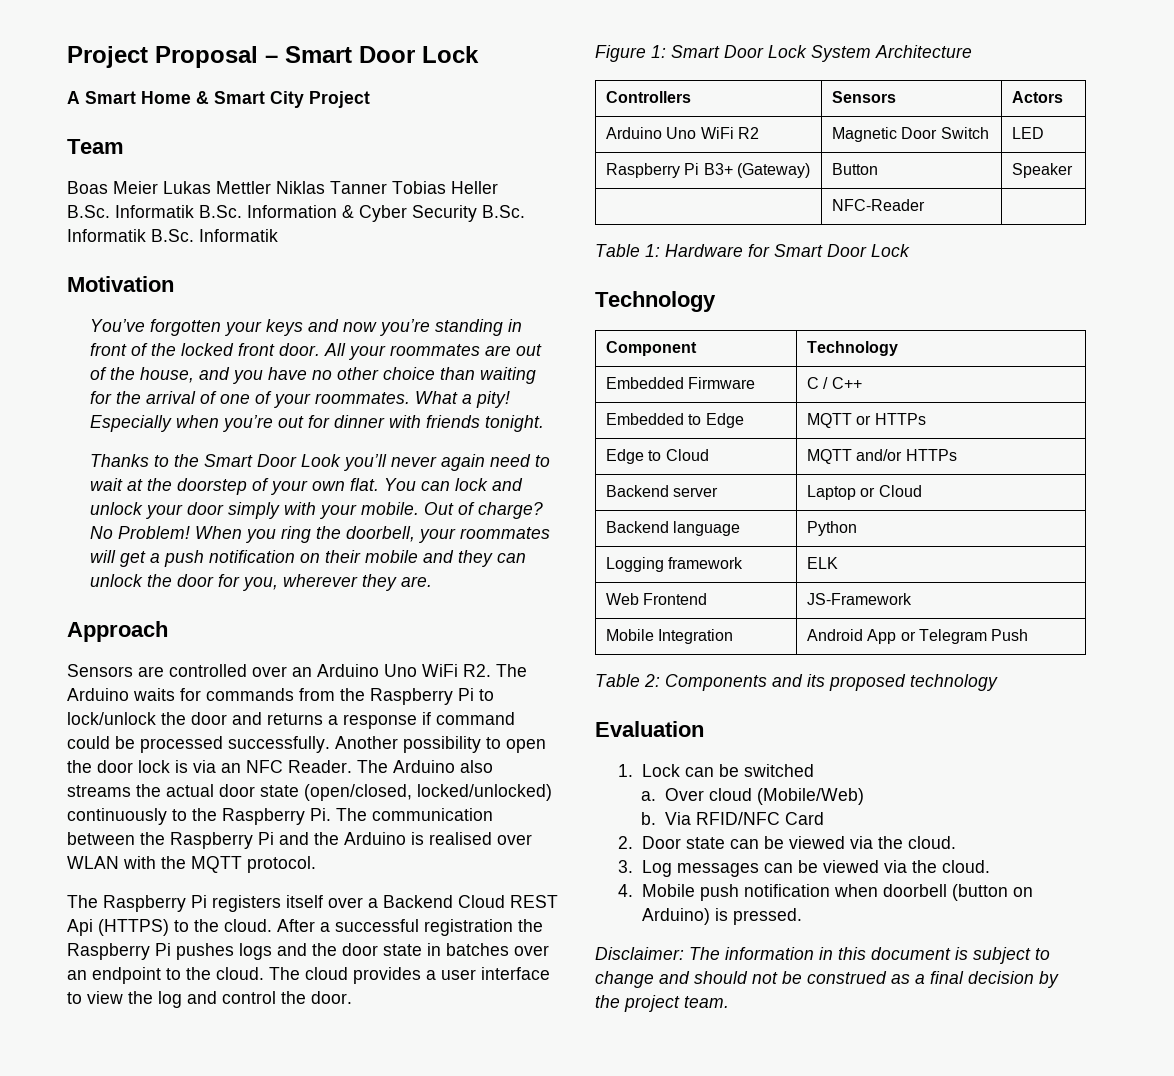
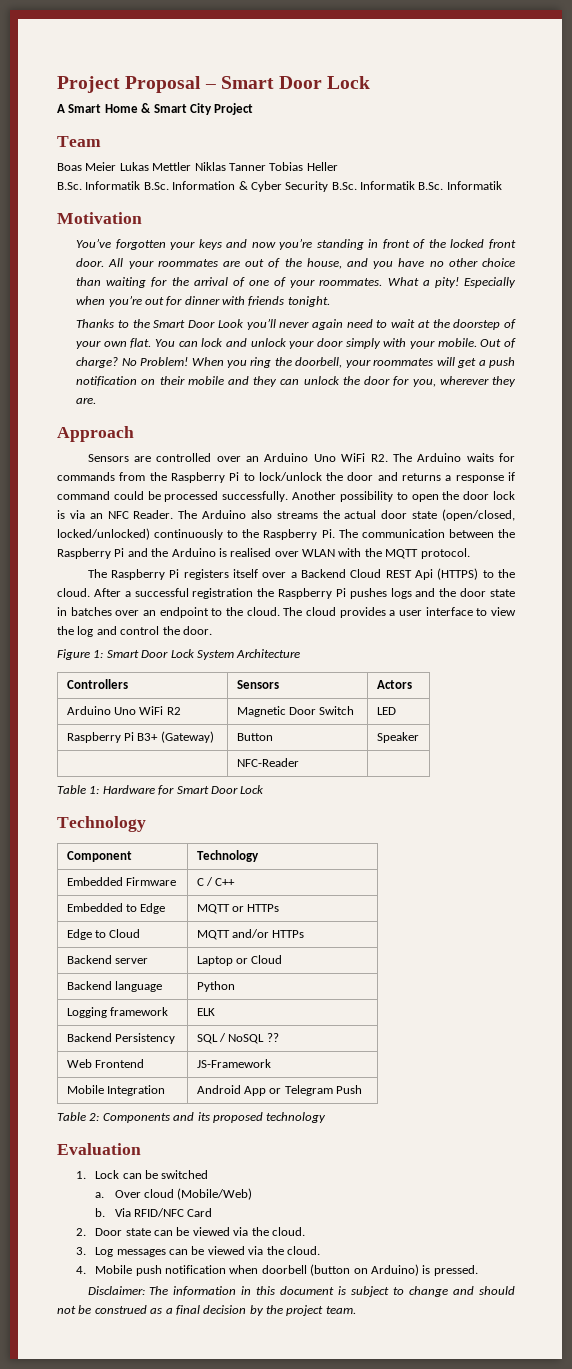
(839, 563) none -> [66,1033,175,1044] [196,1033,279,1044] // Backend Persistency | SQL / NoSQL ??

